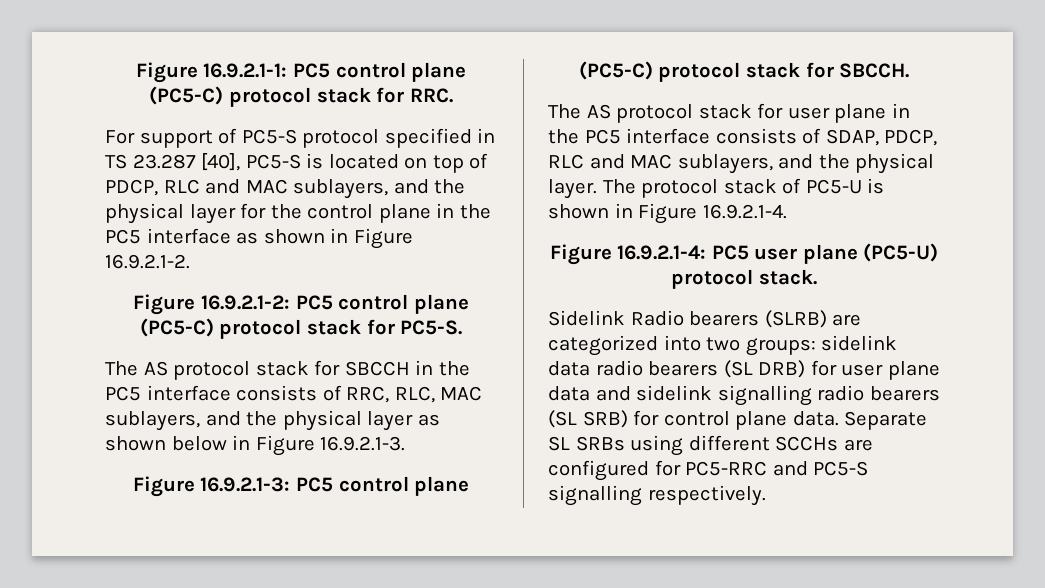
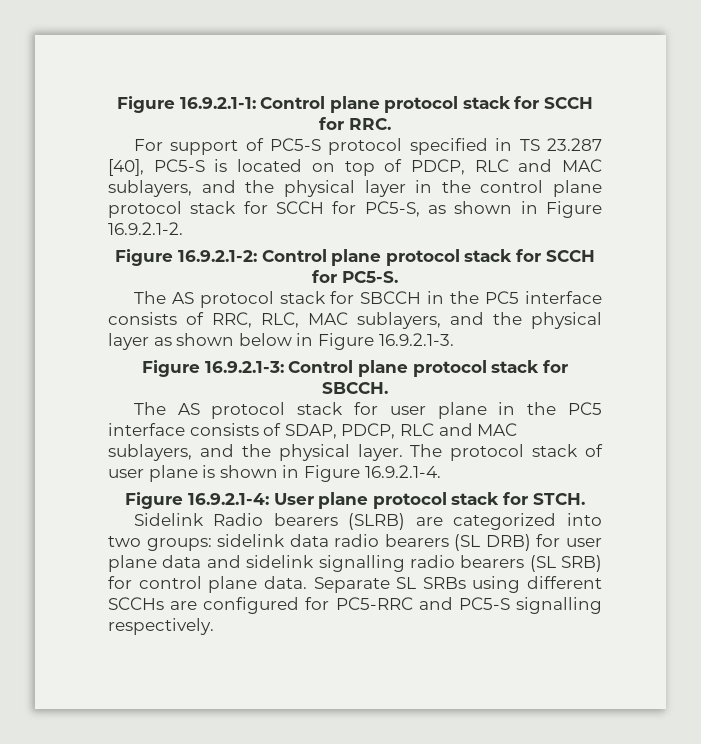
[293,62,467,82] [149,86,405,107] PC5 control plane (PC5-C) protocol stack for -> [260,96,594,113] [319,117,345,130] Control plane protocol stack for SCCH for
[240,203,267,219] for -> [415,180,433,193] in
[436,203,491,219] [105,228,231,244] in the PC5 interface -> [108,201,420,218] protocol stack for SCCH for PC5-S,
[295,294,469,314] [139,318,395,339] PC5 control plane (PC5-C) protocol stack for -> [261,249,595,266] [312,270,338,283] Control plane protocol stack for SCCH for
[296,476,470,496] [578,61,653,80] PC5 control plane (PC5-C) -> [288,360,408,377] Control plane
[805,179,862,194] PC5-U -> [108,465,198,482] user plane
[711,243,939,264] [671,269,817,289] PC5 user plane (PC5-U) protocol stack. -> [273,492,585,509] User plane protocol stack for STCH.

